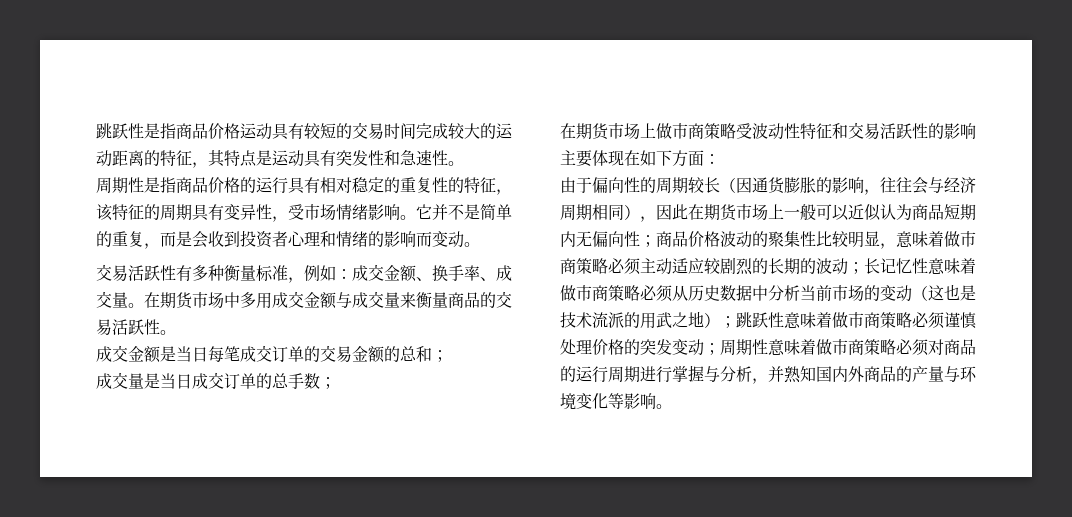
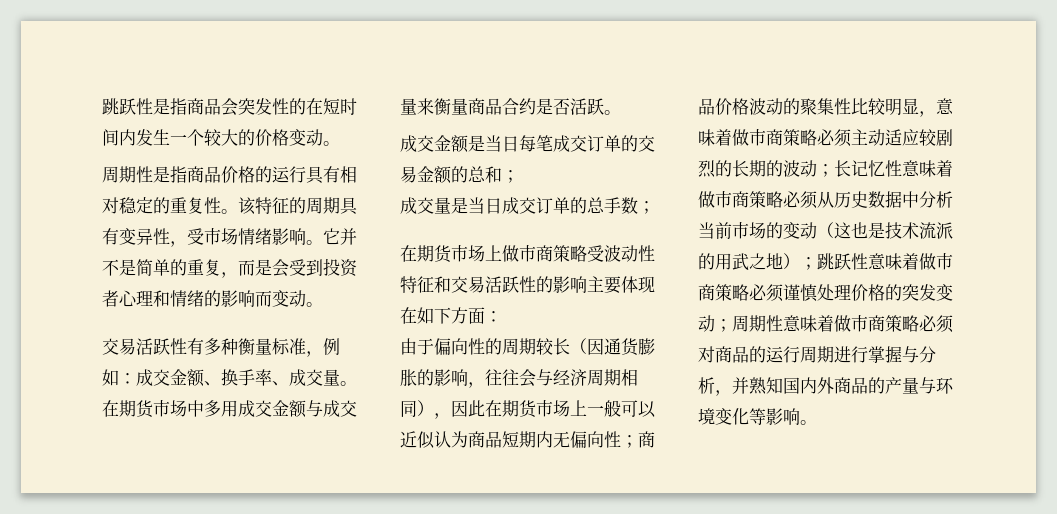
[208,122,513,140] [96,150,448,168] 价格运动具有较短的交易时间完成较大的运动距离的特征，其特点是运动具有突发性和急速性 -> [221,98,357,116] [102,129,323,146] 会突发性的在短时间内发生一个较大的价格变动
[448,177,512,195] 的特征， -> [221,209,238,214] 。
[208,231,224,247] 收 -> [289,259,306,276] 受
[480,291,512,308] [96,319,160,336] 的交易活跃性 -> [502,98,604,115] 合约是否活跃

